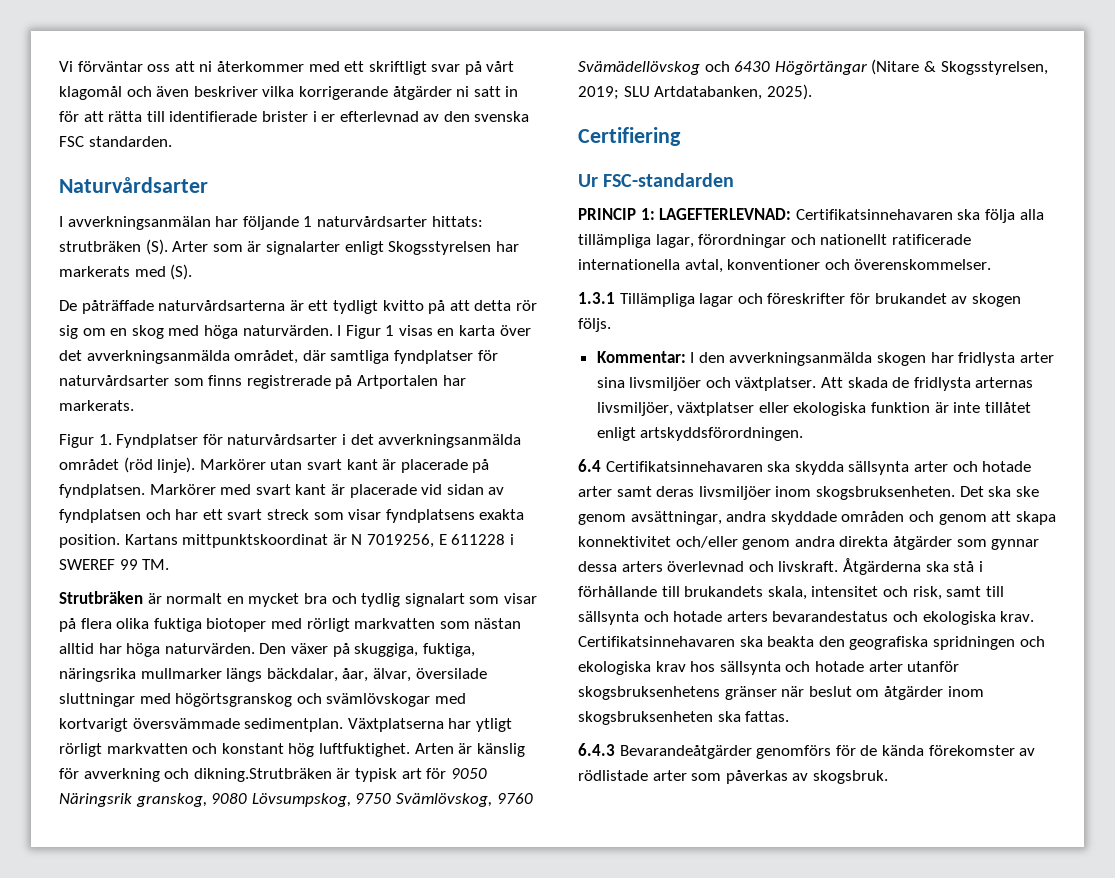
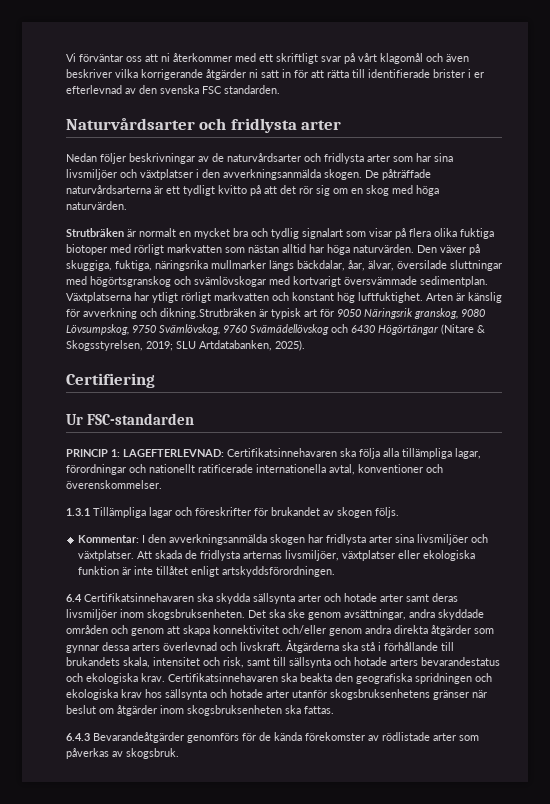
[59,216,483,230] [59,239,519,255] [59,264,193,280] // I avverkningsanmälan har följande 1 naturvårdsarter hittats: strutbräken (S). Arter som är signalarter enligt Skogsstyrelsen har markerats med (S). // -> [199,118,342,133] [66,153,453,164] [66,169,362,180] och fridlysta arter // Nedan följer beskrivningar av de naturvårdsarter och fridlysta arter som har sina livsmiljöer och växtplatser i den avverkningsanmälda skogen.
[474,300,512,311] detta -> [280,185,296,194] det
[337,325,531,339] [59,350,498,364] [59,375,466,389] [59,400,134,411] [59,434,522,448] [59,457,490,473] [59,484,505,498] [59,509,525,523] [59,534,514,548] [59,559,170,570] I Figur 1 visas en karta över det avverkningsanmälda området, där samtliga fyndplatser för naturvårdsarter som finns registrerade på Artportalen har markerats. // Figur 1. Fyndplatser för naturvårdsarter i det avverkningsanmälda området (röd linje). Markörer utan svart kant är placerade på fyndplatsen. Markörer med svart kant är placerade vid sidan av fyndplatsen och har ett svart streck som visar fyndplatsens exakta position. Kartans mittpunktskoordinat är N 7019256, E 611228 i SWEREF 99 TM. -> (127, 205) none

